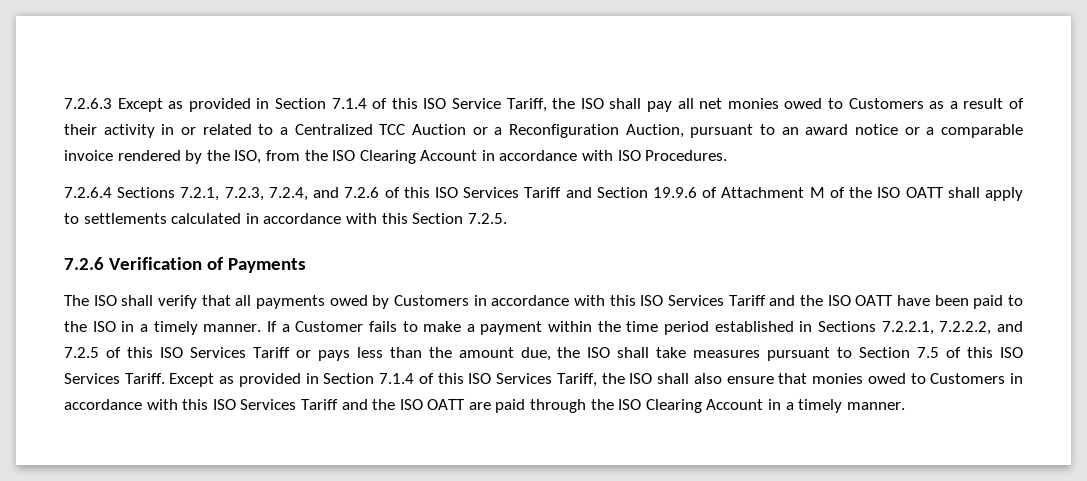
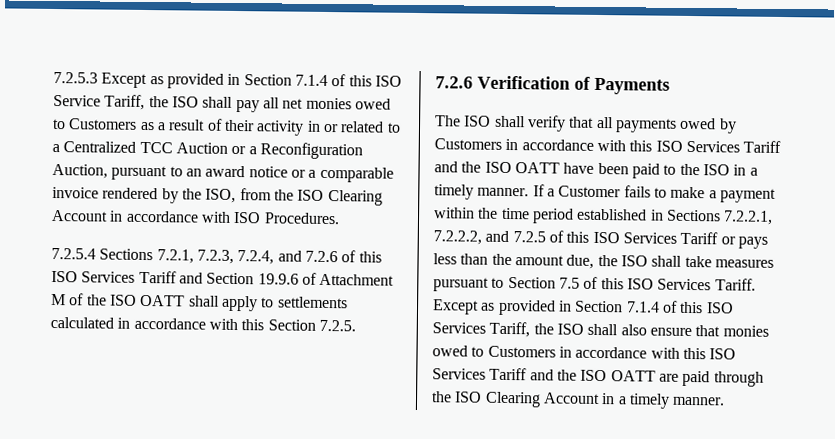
[64,98,112,109] 7.2.6.3 -> [53,71,98,84] 7.2.5.3
[64,187,112,198] 7.2.6.4 -> [51,247,96,260] 7.2.5.4

